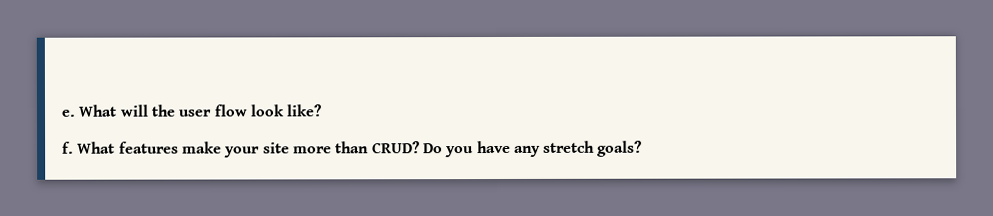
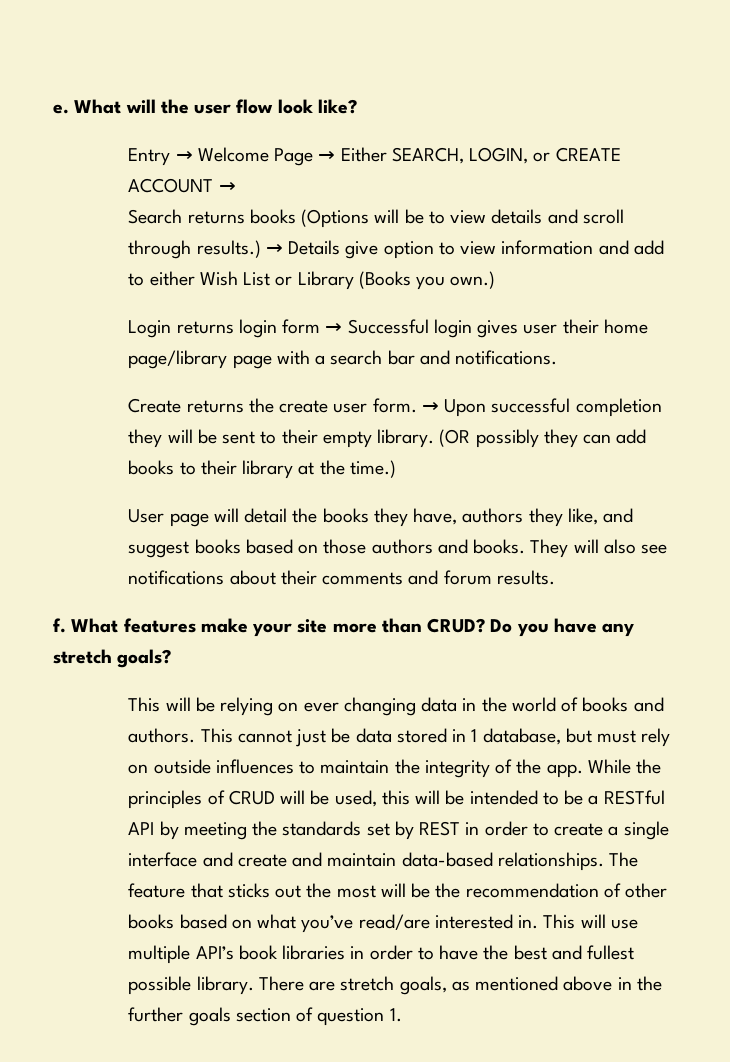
(323, 110) none -> [128,147,621,166] [128,178,236,193] [128,209,624,228] [128,240,664,259] [128,271,496,290] [128,319,648,338] [128,350,558,369] [128,398,662,417] [128,429,647,448] [128,460,396,479] [128,508,634,527] [128,539,668,558] [128,570,555,585] // Entry → Welcome Page → Either SEARCH, LOGIN, or CREATE ACCOUNT → // Search returns books (Options will be to view details and scroll through results.) → Details give option to view information and add to either Wish List or Library (Books you own.) // Login returns login form → Successful login gives user their home page/library page with a search bar and notifications. // Create returns the create user form. → Upon successful completion they will be sent to their empty library. (OR possibly they can add books to their library at the time.) // User page will detail the books they have, authors they like, and suggest books based on those authors and books. They will also see notifications about their comments and forum results.
(643, 148) none -> [128,697,664,716] [128,728,671,747] [128,759,662,778] [128,790,665,809] [128,821,669,840] [128,852,639,871] [128,883,668,898] [128,914,638,933] [128,945,635,964] [128,976,662,995] [128,1007,402,1026] // This will be relying on ever changing data in the world of books and authors. This cannot just be data stored in 1 database, but must rely on outside influences to maintain the integrity of the app. While the principles of CRUD will be used, this will be intended to be a RESTful API by meeting the standards set by REST in order to create a single interface and create and maintain data-based relationships. The feature that sticks out the most will be the recommendation of other books based on what you’ve read/are interested in. This will use multiple API’s book libraries in order to have the best and fullest possible library. There are stretch goals, as mentioned above in the further goals section of question 1.

